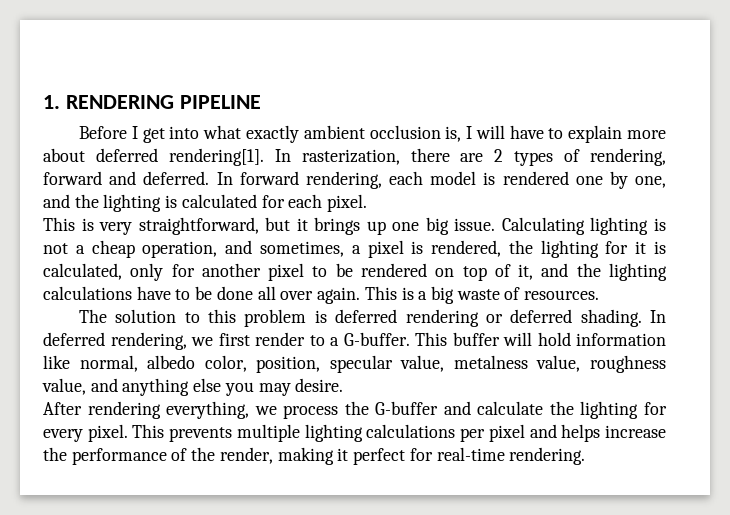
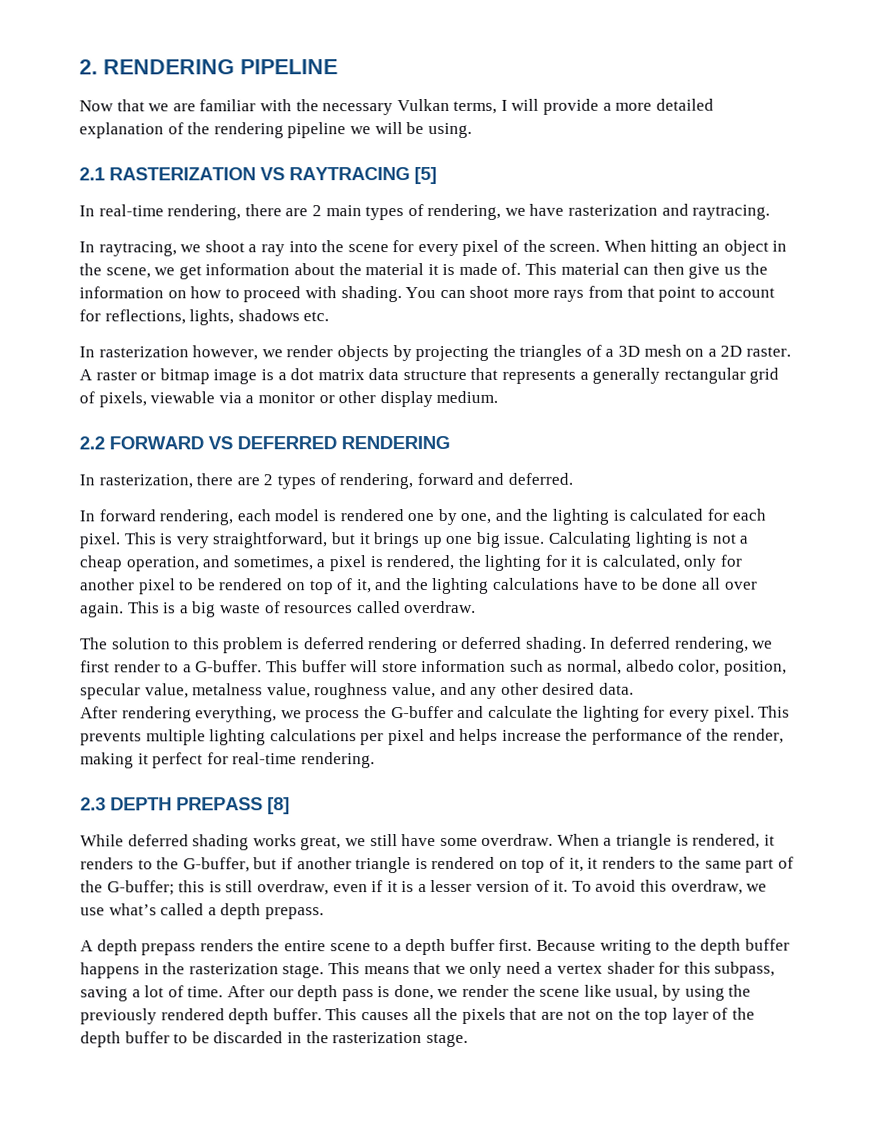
[43,95,60,109] 1. -> [79,59,98,75] 2.
[79,125,666,143] [43,148,264,166] Before I get into what exactly ambient occlusion is, I will have to explain more about deferred rendering[1]. -> [79,98,714,116] [79,122,472,139] [79,167,437,185] [79,203,771,221] [79,239,788,257] [79,262,768,280] [79,285,776,303] [79,309,330,326] [79,344,792,362] [79,367,780,385] [79,390,499,408] [79,435,450,450] Now that we are familiar with the necessary Vulkan terms, I will provide a more detailed explanation of the rendering pipeline we will be using. // 2.1 RASTERIZATION VS RAYTRACING [5] // In real-time rendering, there are 2 main types of rendering, we have rasterization and raytracing. // In raytracing, we shoot a ray into the scene for every pixel of the screen. When hitting an object in the scene, we get information about the material it is made of. This material can then give us the information on how to proceed with shading. You can shoot more rays from that point to account for reflections, lights, shadows etc. // In rasterization however, we render objects by projecting the triangles of a 3D mesh on a 2D raster. A raster or bitmap image is a dot matrix data structure that represents a generally rectangular grid of pixels, viewable via a monitor or other display medium. // 2.2 FORWARD VS DEFERRED RENDERING //
(210, 178) none -> (573, 478) //
(368, 203) // -> (120, 540) none
[524,290,600,300] resources. -> [284,600,477,614] resources called overdraw.
[537,332,666,346] [43,355,70,369] hold information like -> [381,659,564,673] store information such as
[122,378,344,396] anything else you may desire. -> [470,682,634,699] any other desired data.
(586, 456) none -> [80,797,290,815] [80,833,775,851] [80,856,794,874] [80,879,768,896] [80,903,324,920] [80,938,791,956] [80,961,776,979] [80,984,752,1002] [80,1007,756,1025] [80,1031,468,1048] // 2.3 DEPTH PREPASS [8] // While deferred shading works great, we still have some overdraw. When a triangle is rendered, it renders to the G-buffer, but if another triangle is rendered on top of it, it renders to the same part of the G-buffer; this is still overdraw, even if it is a lesser version of it. To avoid this overdraw, we use what’s called a depth prepass. // A depth prepass renders the entire scene to a depth buffer first. Because writing to the depth buffer happens in the rasterization stage. This means that we only need a vertex shader for this subpass, saving a lot of time. After our depth pass is done, we render the scene like usual, by using the previously rendered depth buffer. This causes all the pixels that are not on the top layer of the depth buffer to be discarded in the rasterization stage.

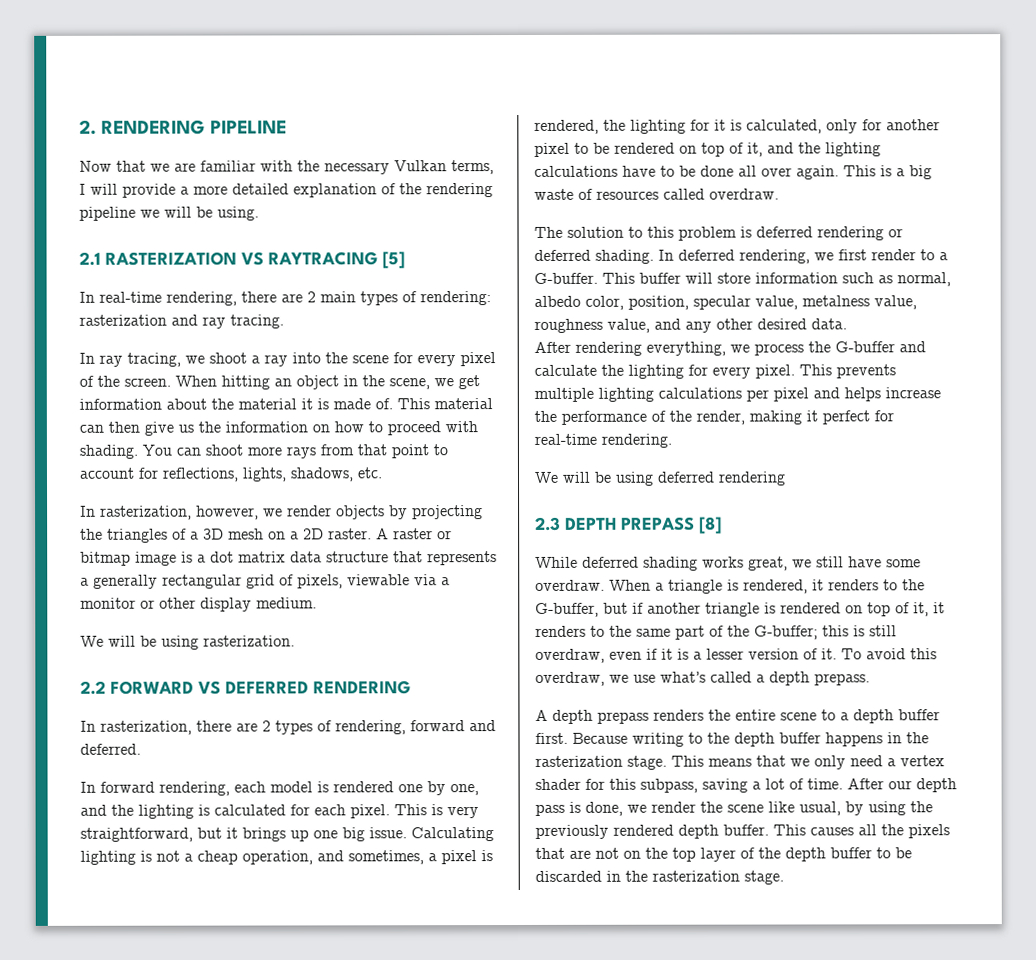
[427,203,771,221] [79,241,177,257] rendering, we have rasterization and raytracing. // In raytracing, -> [420,291,491,306] [79,314,284,329] [79,352,181,367] rendering: rasterization and ray tracing. // In ray tracing,
[237,309,300,322] shadows -> [290,467,354,482] shadows,
[98,346,189,358] rasterization -> [100,505,192,520] rasterization,
(499, 397) none -> [80,635,295,650] // We will be using rasterization.
(375, 760) none -> [534,471,786,486] // We will be using deferred rendering

